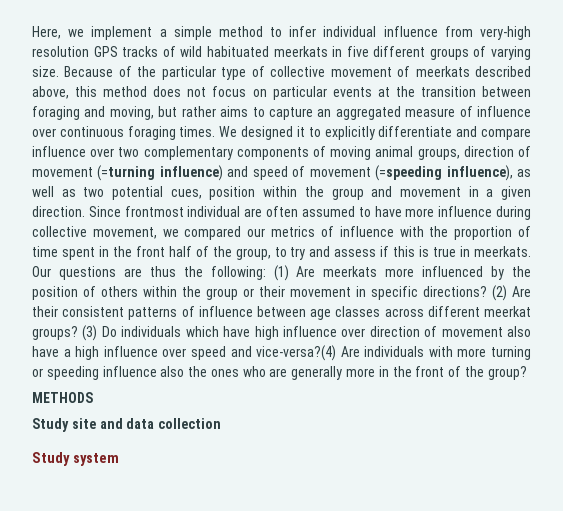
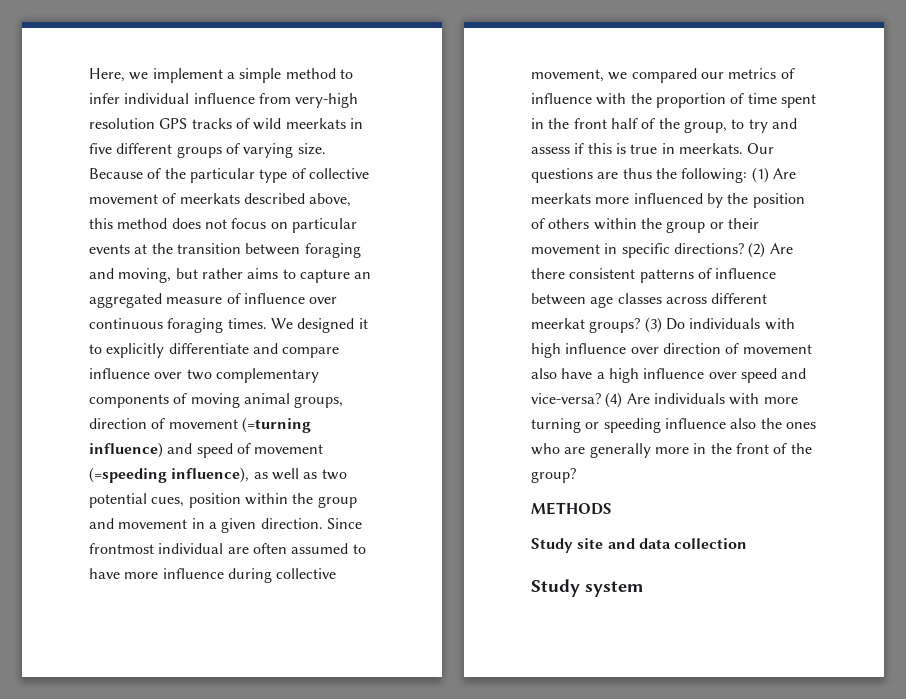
[206,46,269,57] habituated -> (282, 124) none
[32,306,58,317] their -> [531,268,565,279] there
[185,326,251,337] which have -> [764,318,795,330] with
[256,345,337,361] vice-versa?(4) -> [531,392,623,408] vice-versa? (4)

